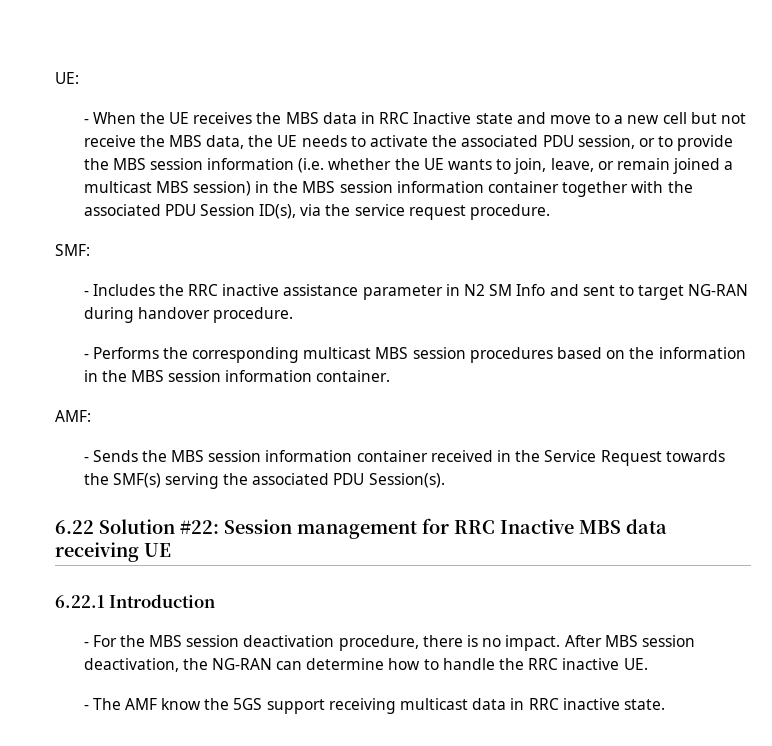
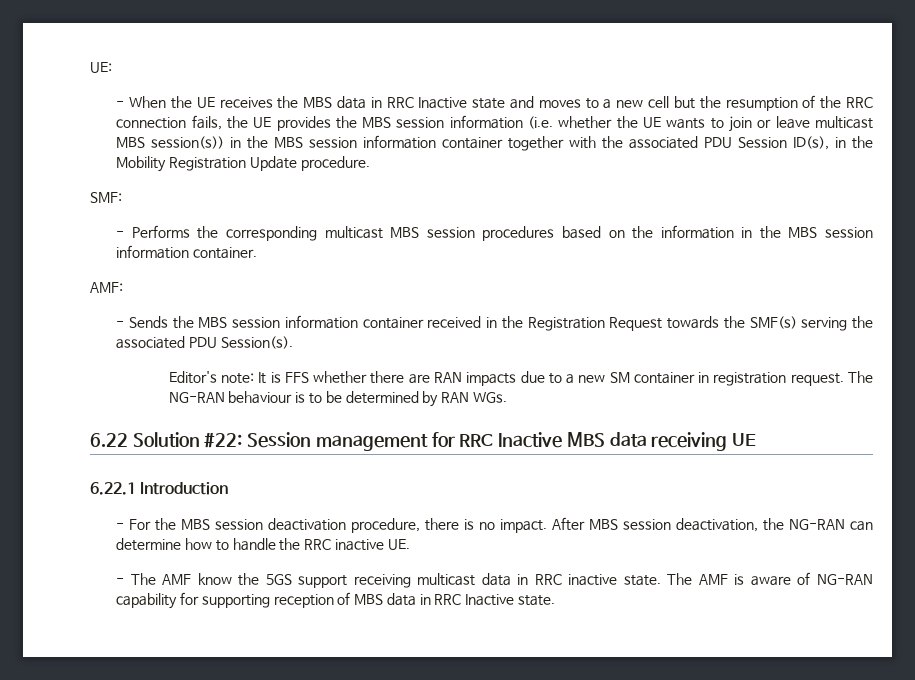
[549,115,591,124] move -> [538,99,581,108] moves
[721,113,747,124] [83,135,734,151] not receive the MBS data, the UE needs to activate the associated PDU session, or to provide -> [699,95,874,111] [116,115,331,131] the resumption of the RRC connection fails, the UE provides
[514,158,734,174] [83,181,251,196] join, leave, or remain joined a multicast MBS session) -> [729,116,873,132] [116,136,225,149] join or leave multicast MBS session(s))
[300,204,550,220] [55,244,90,256] [83,284,749,300] [83,307,293,323] via the service request procedure. // SMF: // - Includes the RRC inactive assistance parameter in N2 SM Info and sent to target NG-RAN during handover procedure. -> [835,136,873,149] [116,156,370,172] [90,192,122,203] in the Mobility Registration Update procedure. // SMF:
[544,450,597,462] Service -> [527,317,605,331] Registration
(445, 480) none -> [168,371,873,386] [168,391,507,407] // Editor's note: It is FFS whether there are RAN impacts due to a new SM container in registration request. The NG-RAN behaviour is to be determined by RAN WGs.
(665, 704) none -> [667,572,874,586] [116,592,556,609] The AMF is aware of NG-RAN capability for supporting reception of MBS data in RRC Inactive state.

